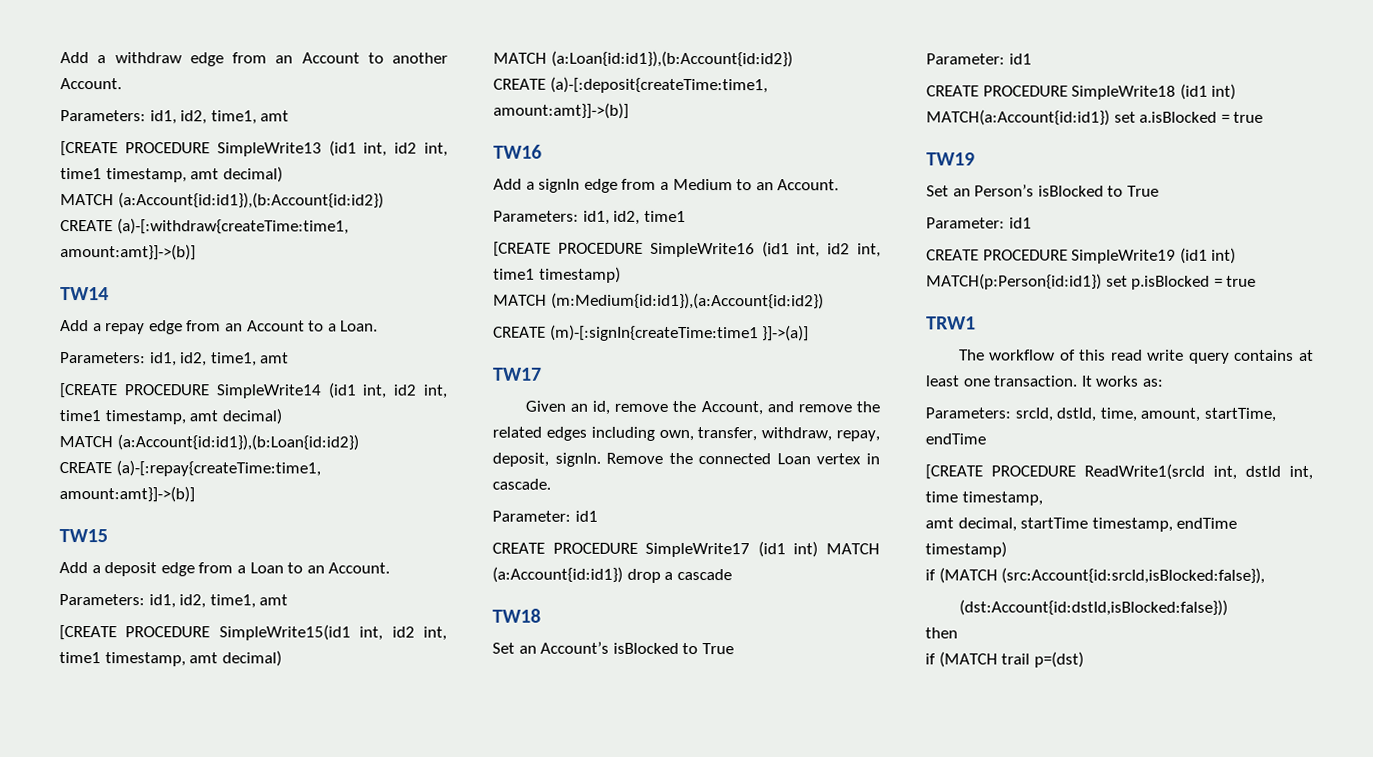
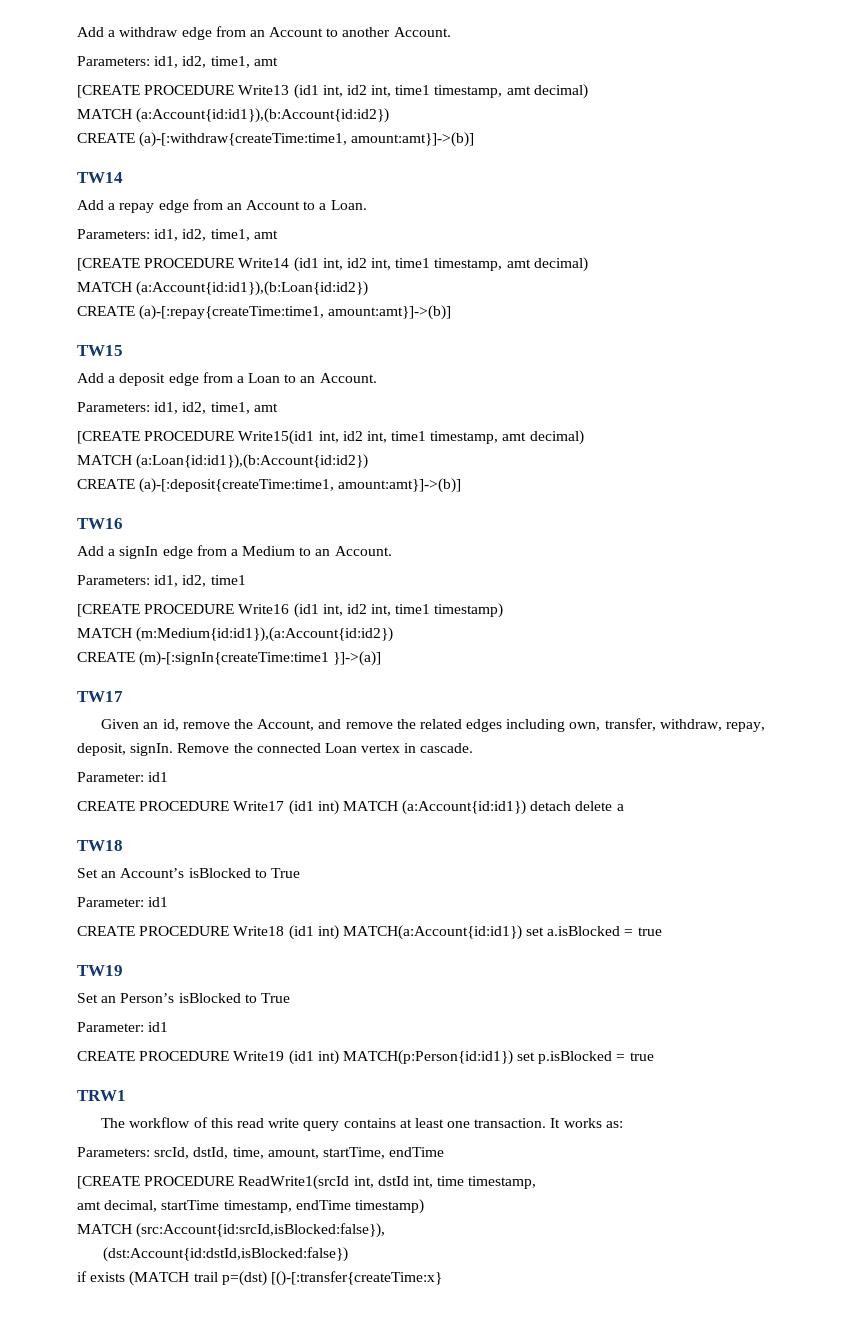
[216,142,322,157] SimpleWrite13 -> [238,85,290,95] Write13
[215,384,321,399] SimpleWrite14 -> [238,258,290,268] Write14
[218,624,351,641] SimpleWrite15(id1 -> [238,430,315,445] Write15(id1
[649,242,755,258] SimpleWrite16 -> [238,604,290,614] Write16
[645,542,751,558] SimpleWrite17 -> [233,801,285,811] Write17
[626,568,732,583] drop a cascade -> [530,801,624,811] detach delete a
[1071,85,1177,100] SimpleWrite18 -> [233,926,285,936] Write18
[1071,249,1177,264] SimpleWrite19 -> [233,1051,285,1061] Write19
[925,567,998,584] if (MATCH -> [77,1224,132,1234] MATCH
[958,599,1228,616] [925,627,958,639] [925,653,936,665] (dst:Account{id:dstId,isBlocked:false})) // then // if -> [102,1247,348,1262] [77,1271,126,1282] (dst:Account{id:dstId,isBlocked:false}) // if exists
(1084, 659) none -> [270,1271,442,1286] [()-[:transfer{createTime:x}

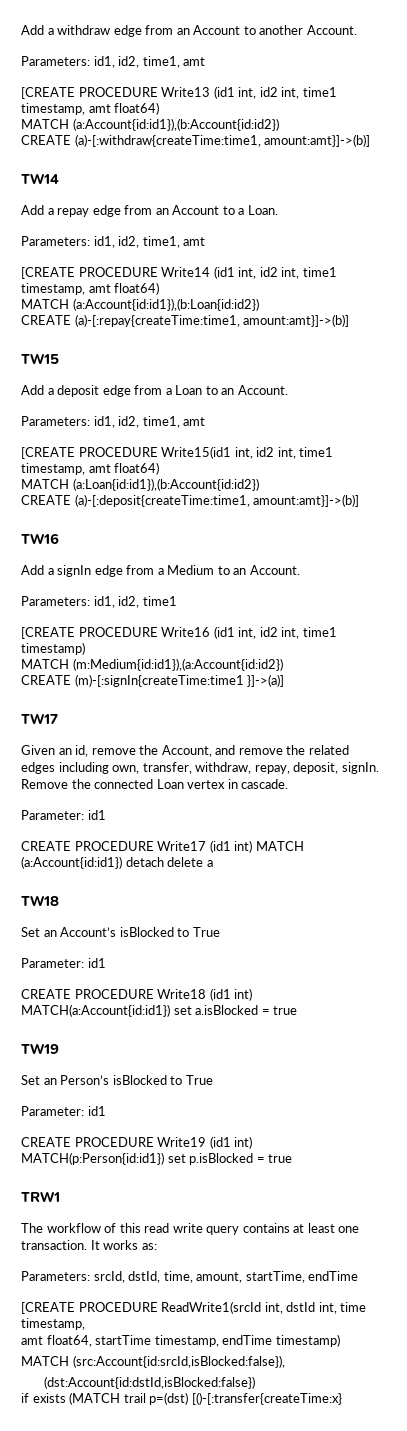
[533,84,588,99] decimal) -> [114,102,160,115] float64)
[533,257,588,272] decimal) -> [114,282,160,295] float64)
[529,430,584,445] decimal) -> [114,462,160,475] float64)
[104,1200,158,1212] decimal, -> [46,1335,92,1347] float64,

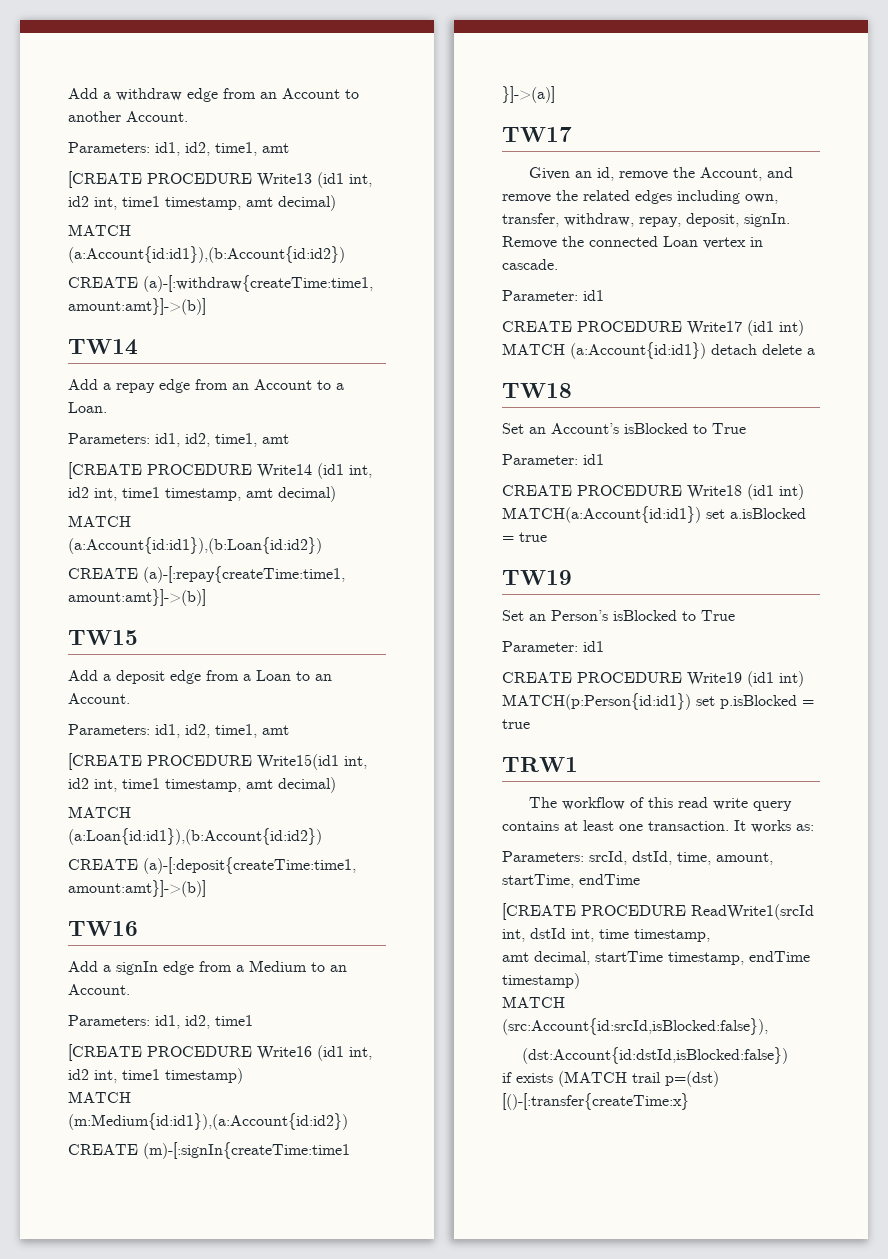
[114,102,160,115] float64) -> [278,195,336,211] decimal)
[114,282,160,295] float64) -> [278,486,336,502] decimal)
[114,462,160,475] float64) -> [278,777,336,793] decimal)
[46,1335,92,1347] float64, -> [534,951,590,965] decimal,

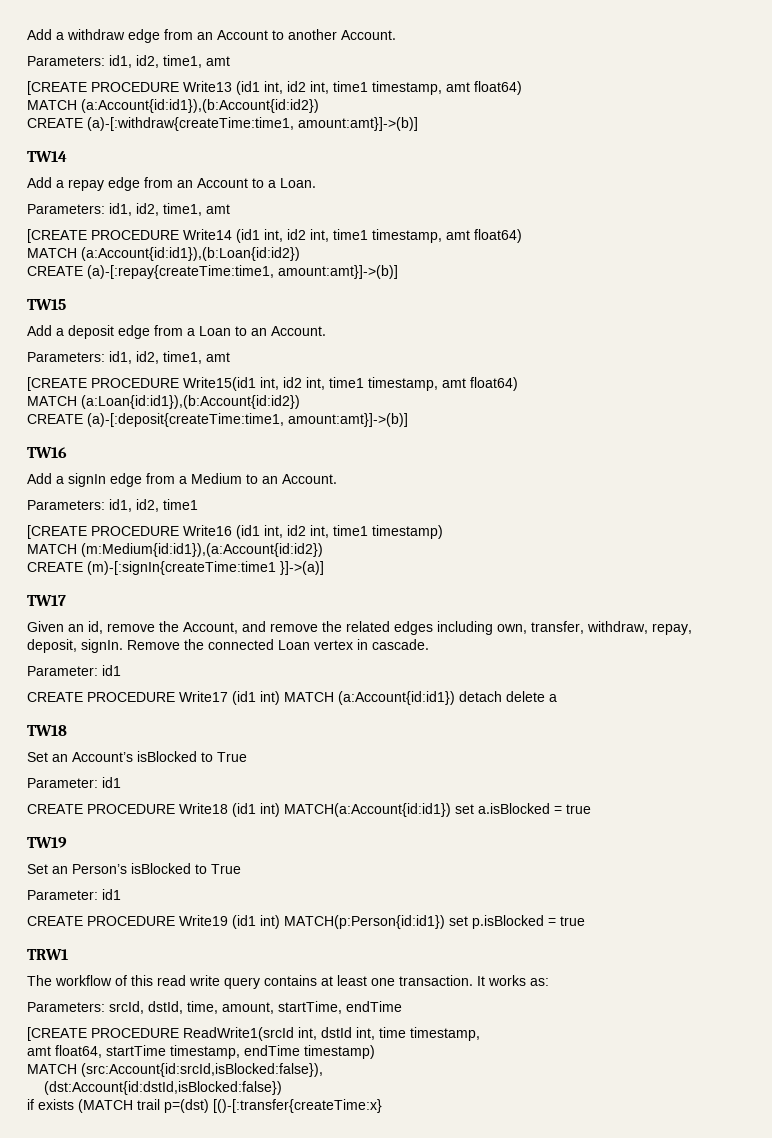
[278,195,336,211] decimal) -> [474,81,522,95] float64)
[278,486,336,502] decimal) -> [474,229,522,243] float64)
[278,777,336,793] decimal) -> [470,377,518,391] float64)
[534,951,590,965] decimal, -> [55,1045,102,1058] float64,

